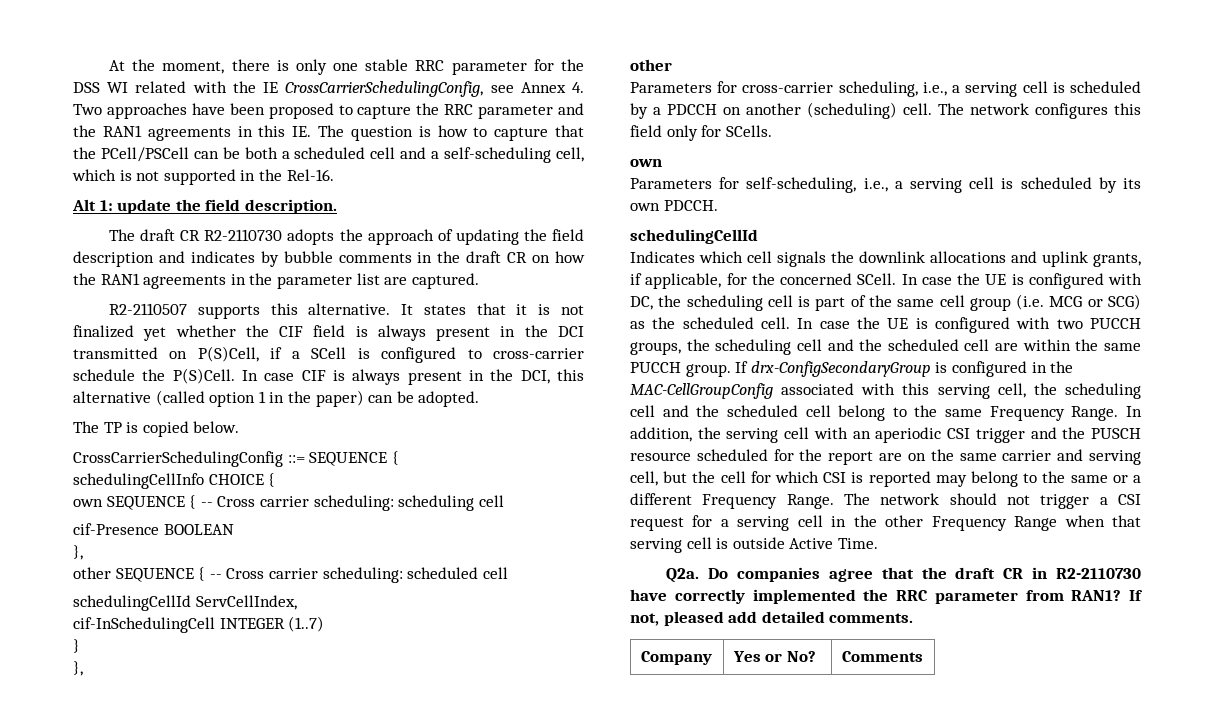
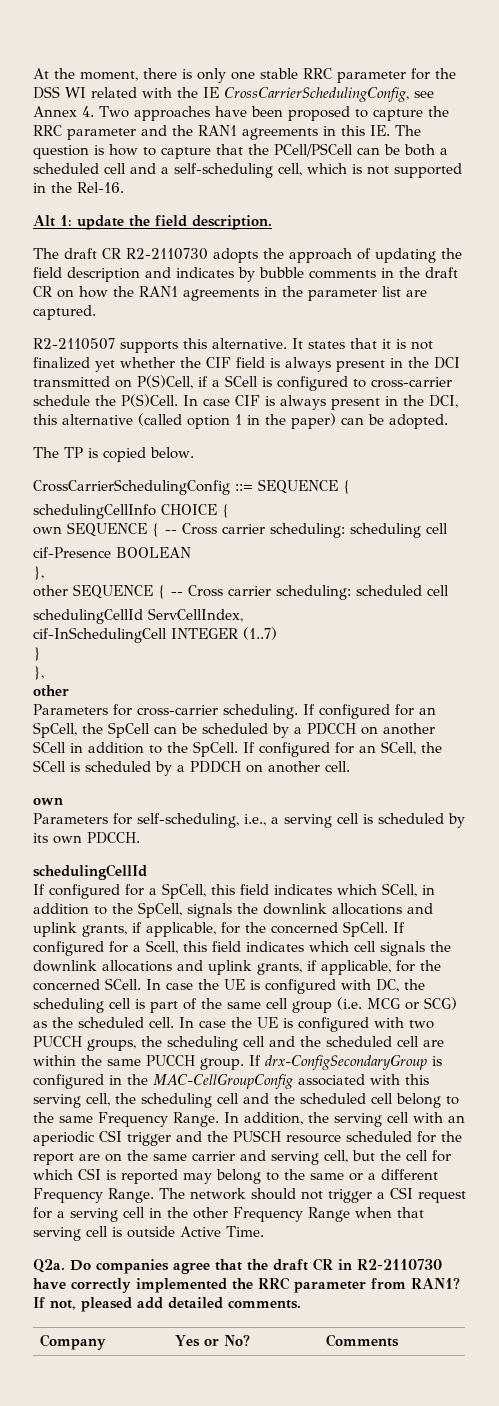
[838,81,1065,97] scheduling, i.e., a serving cell is -> [223,704,436,719] [33,722,197,738] scheduling. If configured for an SpCell, the SpCell can be
[807,102,1141,119] [630,125,772,141] (scheduling) cell. The network configures this field only for SCells. -> [33,741,442,757] [33,760,350,776] SCell in addition to the SpCell. If configured for an SCell, the SCell is scheduled by a PDDCH on another cell.
[630,251,695,263] Indicates -> [33,883,435,899] [33,902,433,918] [33,921,405,937] [33,940,304,956] If configured for a SpCell, this field indicates which SCell, in addition to the SpCell, signals the downlink allocations and uplink grants, if applicable, for the concerned SpCell. If configured for a Scell, this field indicates

